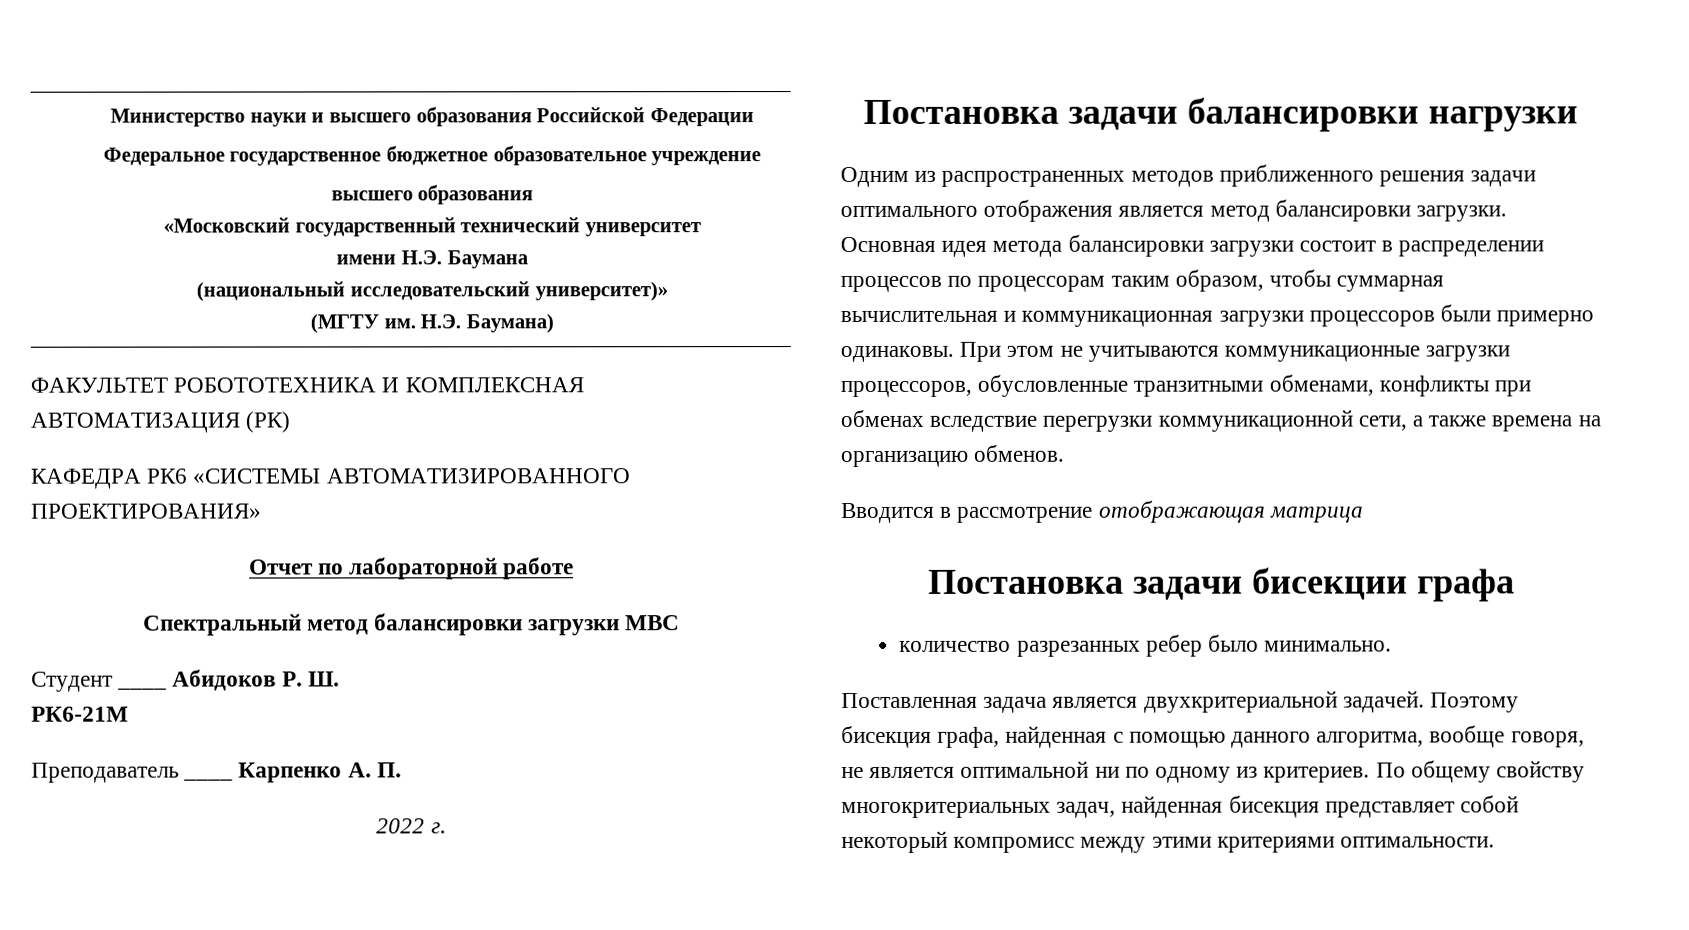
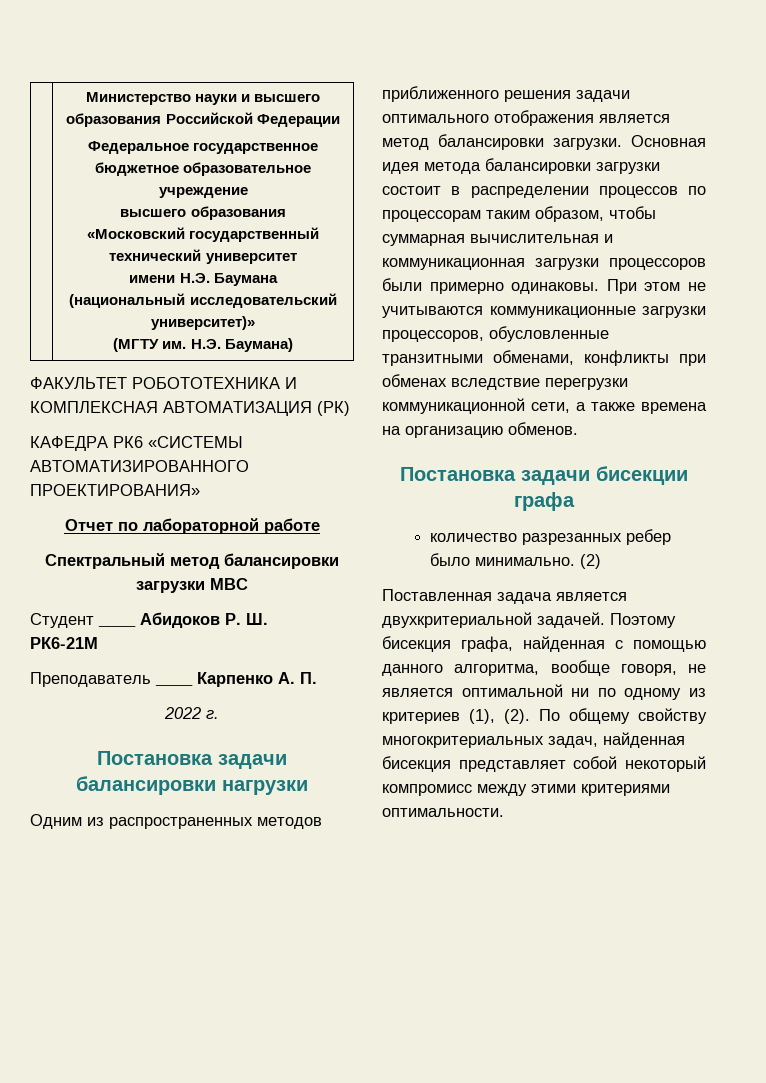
[841,500,1364,524] // Вводится в рассмотрение отображающая матрица -> (578, 428) none
(1393, 646) none -> [580,554,602,569] (2)
[1263,766,1371,783] критериев. -> [382,709,530,724] критериев (1), (2).

